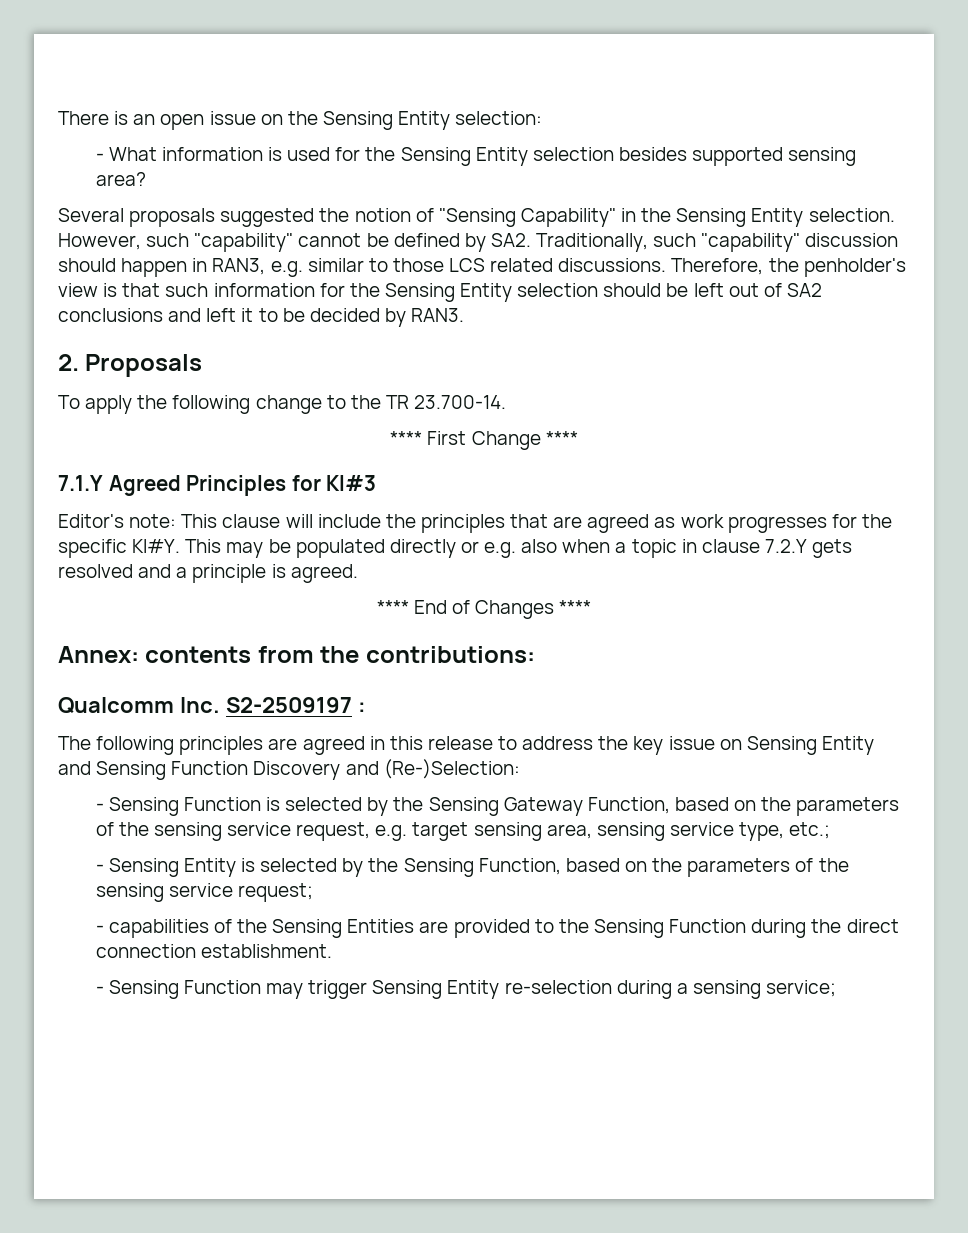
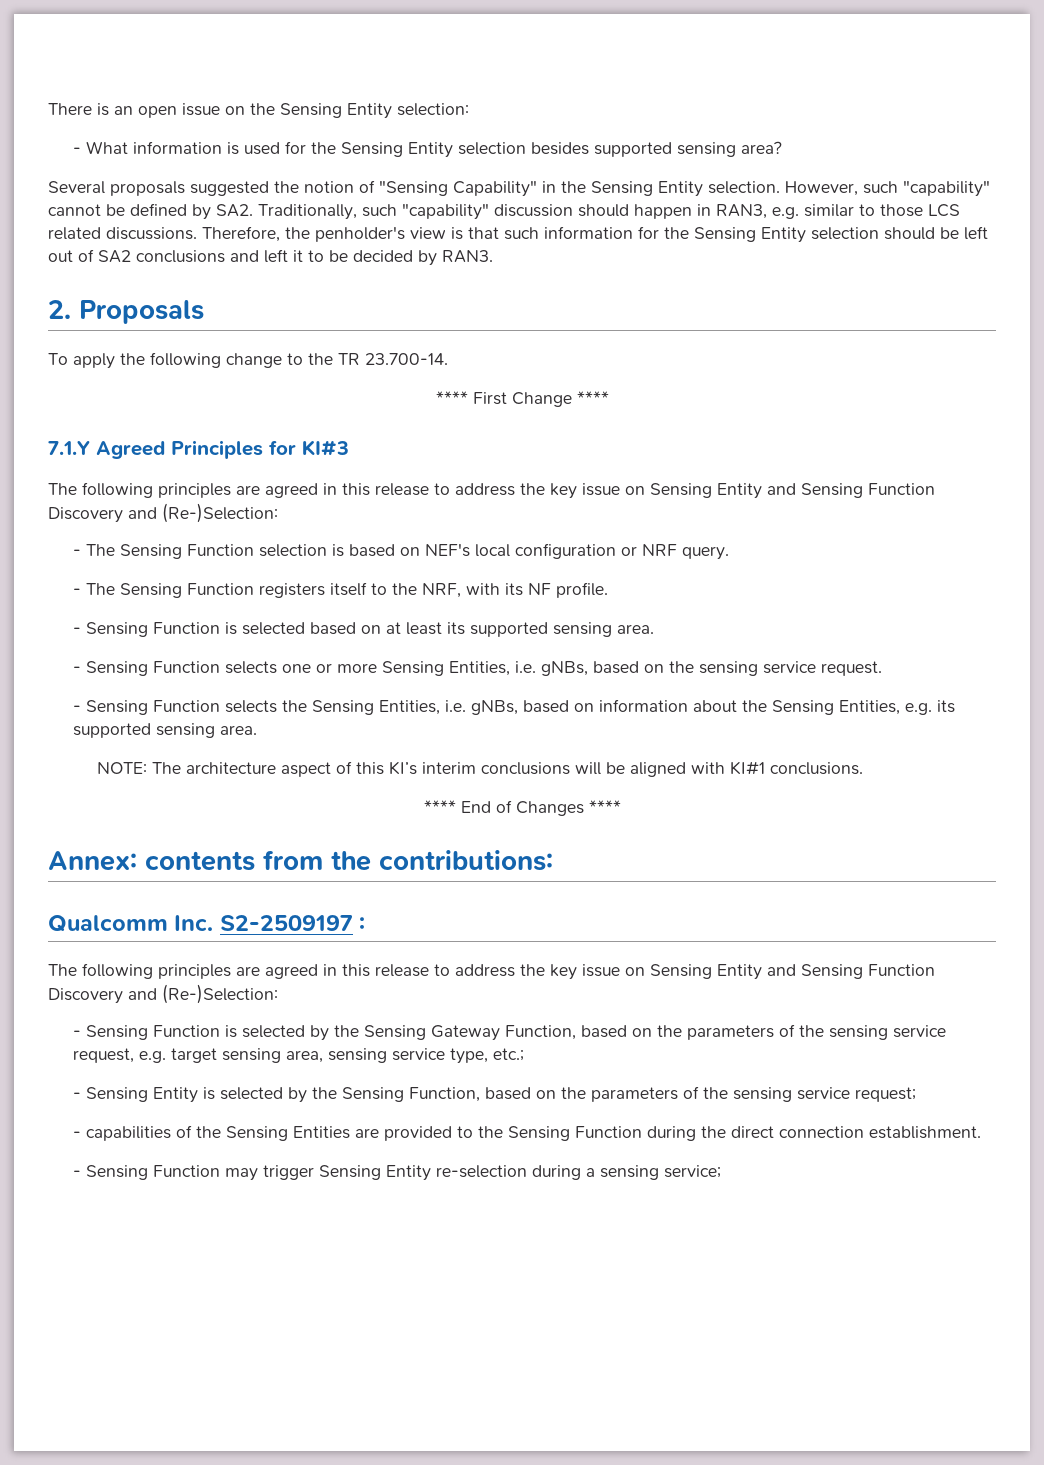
[58,514,892,533] [58,539,853,558] [58,564,358,583] Editor's note: This clause will include the principles that are agreed as work progresses for the specific KI#Y. This may be populated directly or e.g. also when a topic in clause 7.2.Y gets resolved and a principle is agreed. -> [48,482,935,499] [48,503,278,523] [72,543,729,560] [72,582,608,598] [72,622,654,637] [72,661,882,676] [72,699,955,715] [72,723,257,738] [97,761,864,777] The following principles are agreed in this release to address the key issue on Sensing Entity and Sensing Function Discovery and (Re-)Selection: // - The Sensing Function selection is based on NEF's local configuration or NRF query. // - The Sensing Function registers itself to the NRF, with its NF profile. // - Sensing Function is selected based on at least its supported sensing area. // - Sensing Function selects one or more Sensing Entities, i.e. gNBs, based on the sensing service request. // - Sensing Function selects the Sensing Entities, i.e. gNBs, based on information about the Sensing Entities, e.g. its supported sensing area. // NOTE: The architecture aspect of this KI’s interim conclusions will be aligned with KI#1 conclusions.

